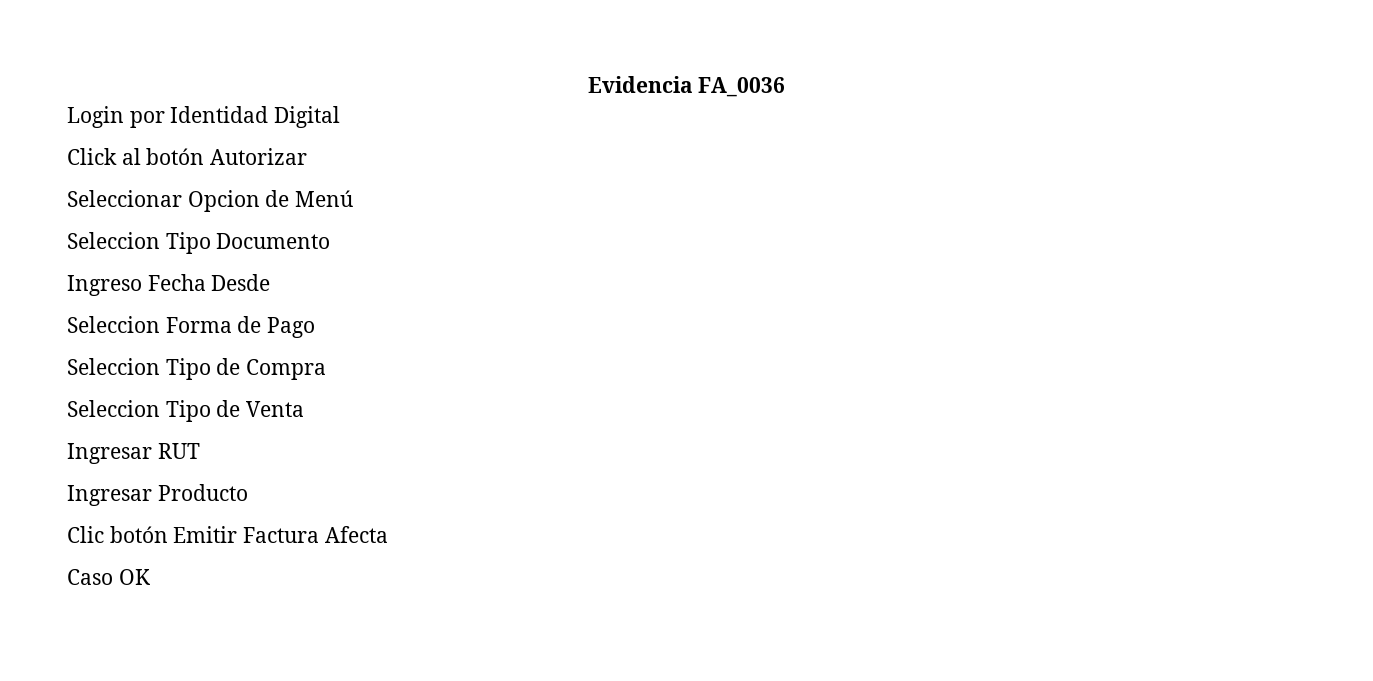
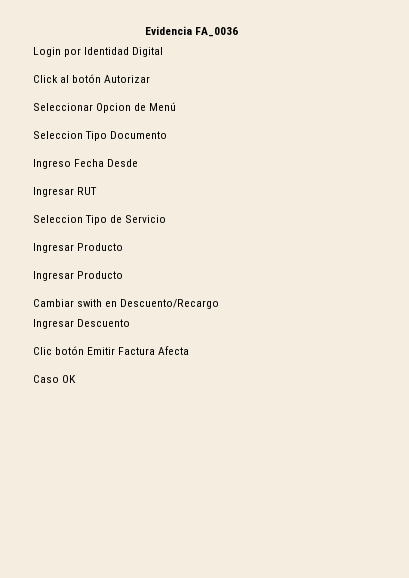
[67,316,316,338] [67,358,327,380] [67,400,305,422] [67,443,200,464] [67,484,248,506] Seleccion Forma de Pago // Seleccion Tipo de Compra // Seleccion Tipo de Venta // Ingresar RUT // Ingresar Producto -> [33,187,98,197] [33,215,167,225] [33,243,124,253] [33,271,124,281] [33,299,220,309] [33,319,131,329] Ingresar RUT // Seleccion Tipo de Servicio // Ingresar Producto // Ingresar Producto // Cambiar swith en Descuento/Recargo // Ingresar Descuento

